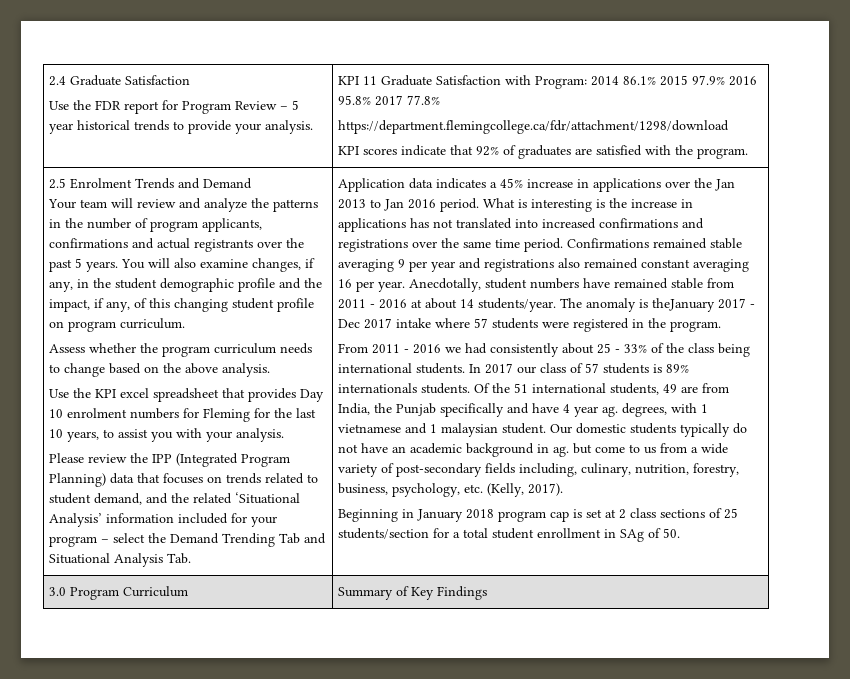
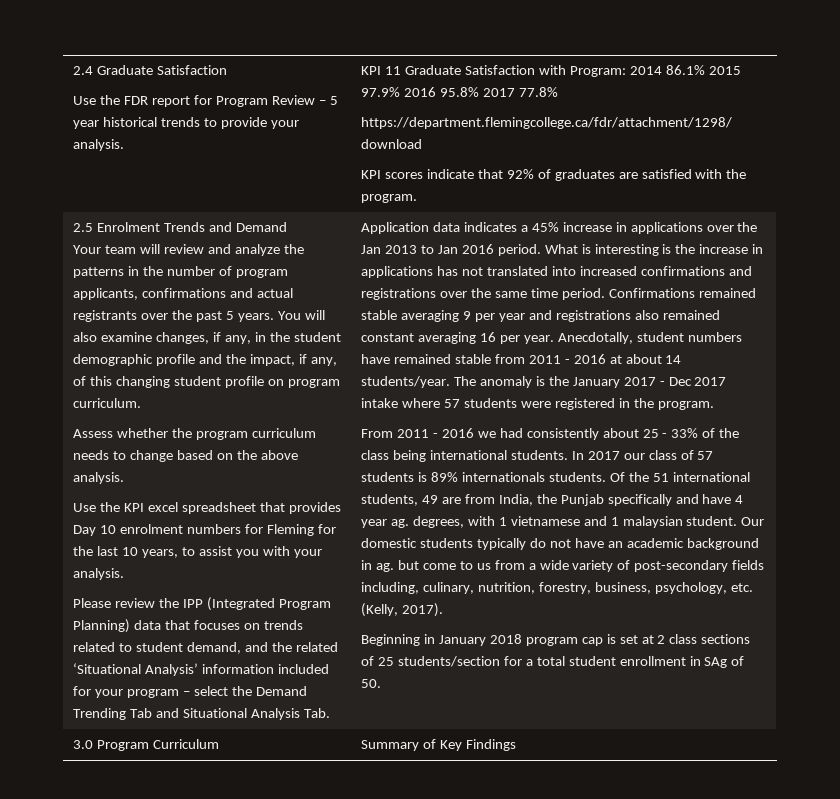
[652,298,716,312] theJanuary -> [548,376,620,388] the January

